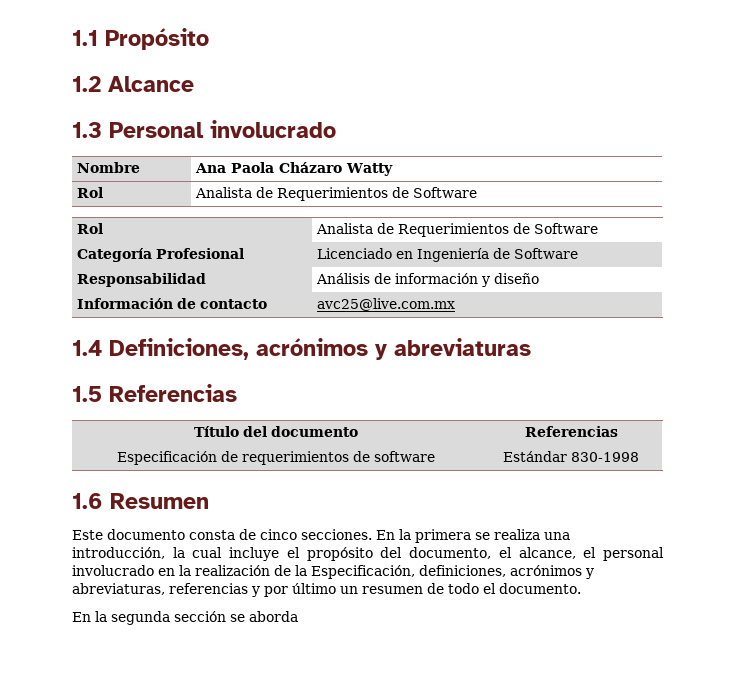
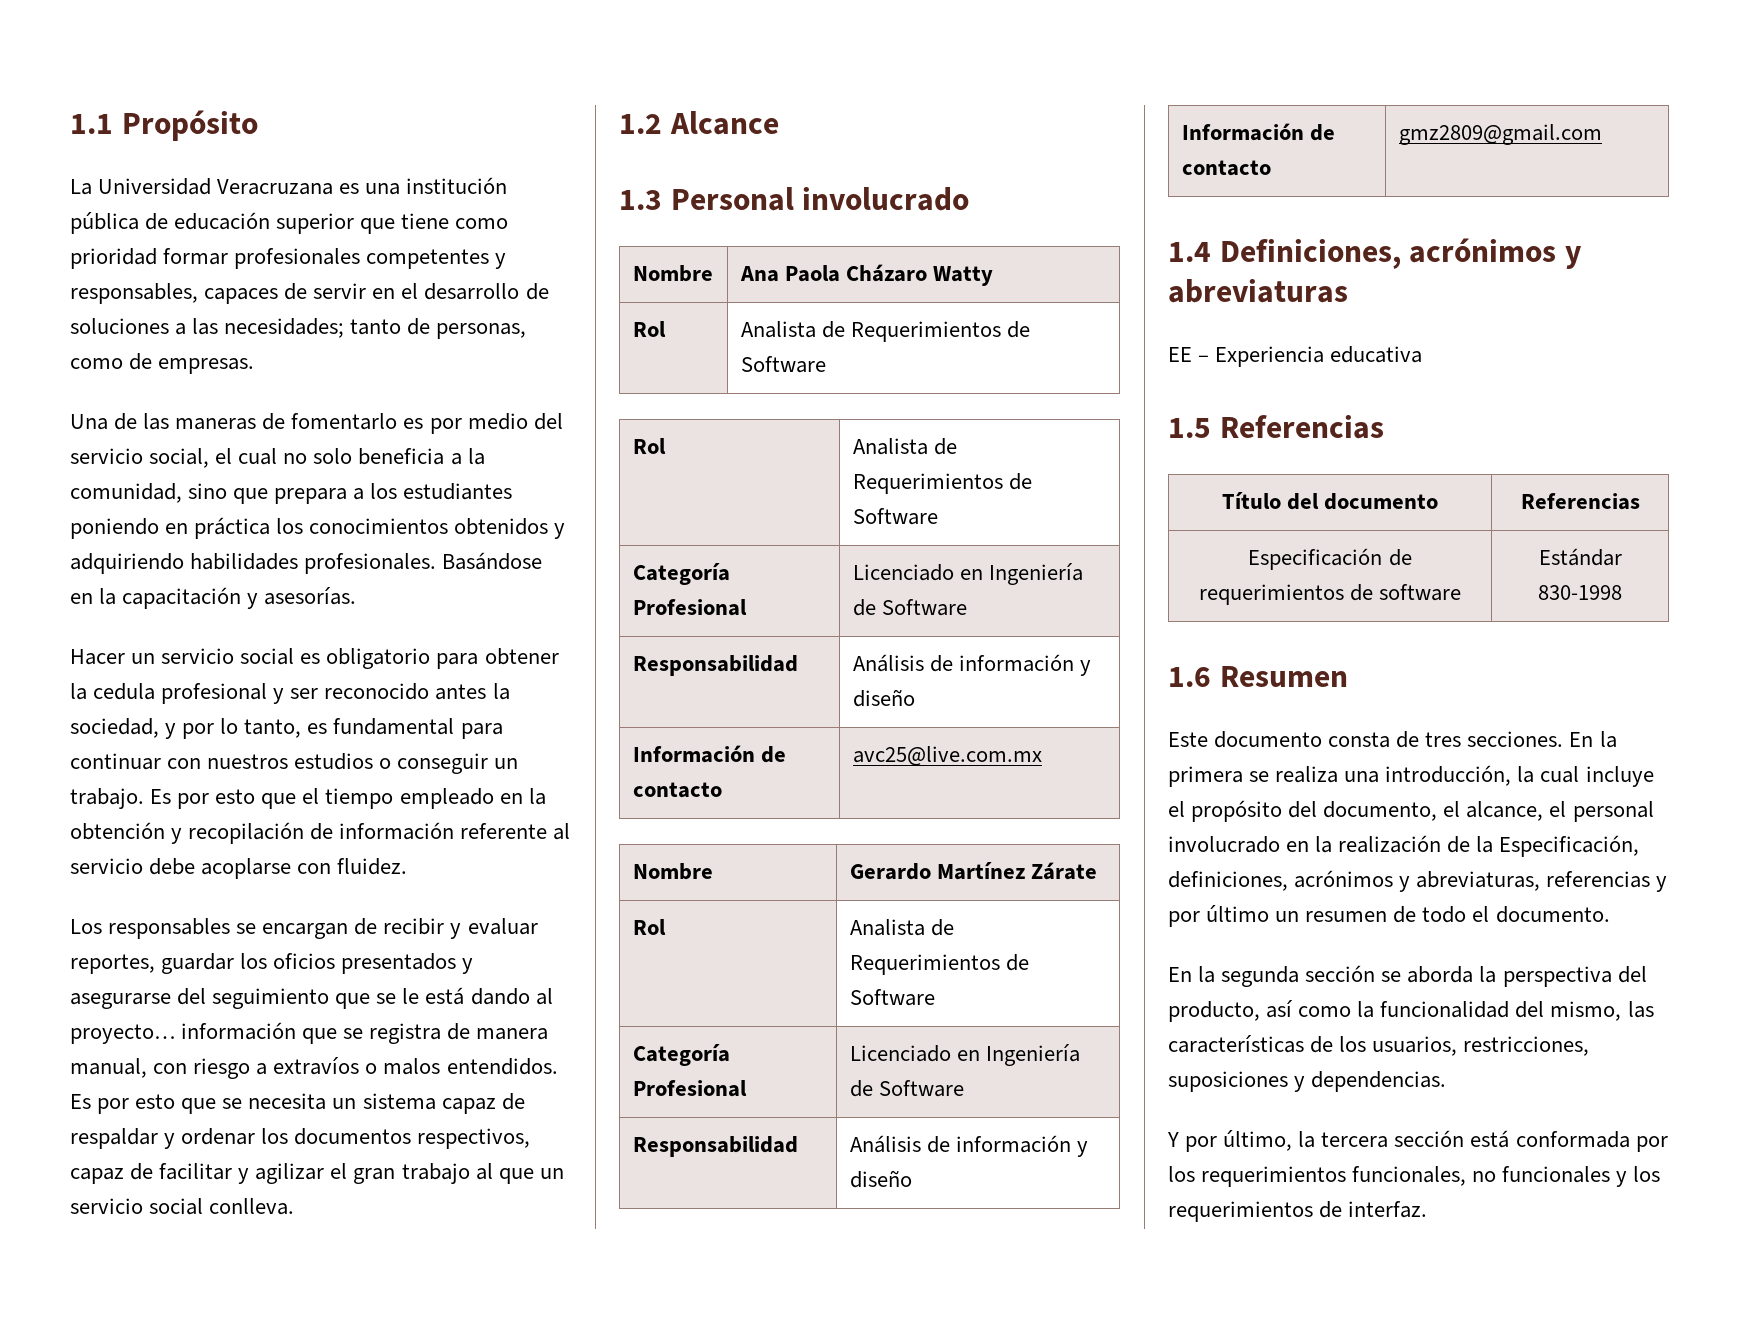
(209, 39) none -> [70,177,508,195] [70,212,509,234] [70,248,507,269] [70,283,549,304] [70,318,527,339] [70,353,255,374] [70,413,563,434] [70,448,485,468] [70,483,513,504] [70,517,566,539] [70,552,543,574] [70,587,357,609] [70,648,559,669] [70,683,510,704] [70,718,503,739] [70,753,519,774] [70,788,546,809] [70,822,571,844] [70,858,408,879] [70,918,538,939] [70,953,474,974] [70,987,553,1009] [70,1022,549,1044] [70,1057,558,1079] [70,1093,525,1114] [70,1128,531,1149] [70,1163,564,1184] [70,1198,295,1215] // La Universidad Veracruzana es una institución pública de educación superior que tiene como prioridad formar profesionales competentes y responsables, capaces de servir en el desarrollo de soluciones a las necesidades; tanto de personas, como de empresas. // Una de las maneras de fomentarlo es por medio del servicio social, el cual no solo beneficia a la comunidad, sino que prepara a los estudiantes poniendo en práctica los conocimientos obtenidos y adquiriendo habilidades profesionales. Basándose en la capacitación y asesorías. // Hacer un servicio social es obligatorio para obtener la cedula profesional y ser reconocido antes la sociedad, y por lo tanto, es fundamental para continuar con nuestros estudios o conseguir un trabajo. Es por esto que el tiempo empleado en la obtención y recopilación de información referente al servicio debe acoplarse con fluidez. // Los responsables se encargan de recibir y evaluar reportes, guardar los oficios presentados y asegurarse del seguimiento que se le está dando al proyecto… información que se registra de manera manual, con riesgo a extravíos o malos entendidos. Es por esto que se necesita un sistema capaz de respaldar y ordenar los documentos respectivos, capaz de facilitar y agilizar el gran trabajo al que un servicio social conlleva.
(456, 304) none -> [632,863,713,880] [849,862,1098,880] [632,919,666,935] [849,919,954,936] [849,954,1029,975] [849,989,935,1006] [632,1044,730,1066] [632,1080,747,1097] [849,1044,1081,1066] [849,1080,964,1097] [632,1136,798,1157] [849,1135,1089,1157] [849,1170,912,1188] [1181,123,1335,141] [1181,160,1271,176] [1398,124,1602,145] // Nombre | Gerardo Martínez Zárate // Rol | Analista de Requerimientos de Software // Categoría Profesional | Licenciado en Ingeniería de Software // Responsabilidad | Análisis de información y diseño // Información de contacto | gmz2809@gmail.com
(531, 347) none -> [1168,346,1423,367] // EE – Experiencia educativa
[260,529,297,540] cinco -> [1425,732,1462,747] tres
(298, 616) none -> [1479,966,1647,987] [1168,1000,1654,1022] [1168,1035,1590,1056] [1168,1071,1447,1092] [1167,1130,1668,1152] [1168,1166,1661,1187] [1168,1201,1428,1222] la perspectiva del producto, así como la funcionalidad del mismo, las características de los usuarios, restricciones, suposiciones y dependencias. // Y por último, la tercera sección está conformada por los requerimientos funcionales, no funcionales y los requerimientos de interfaz.

